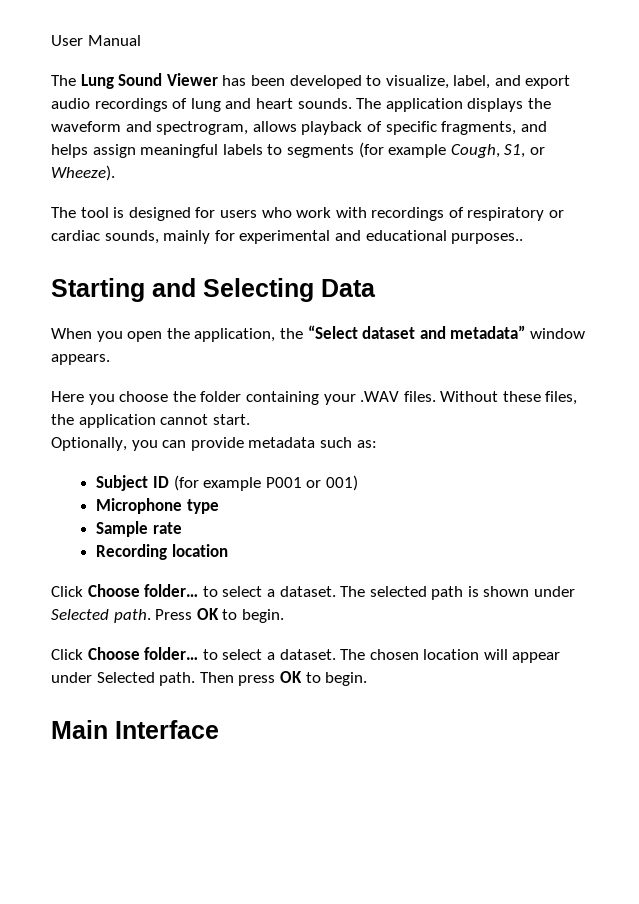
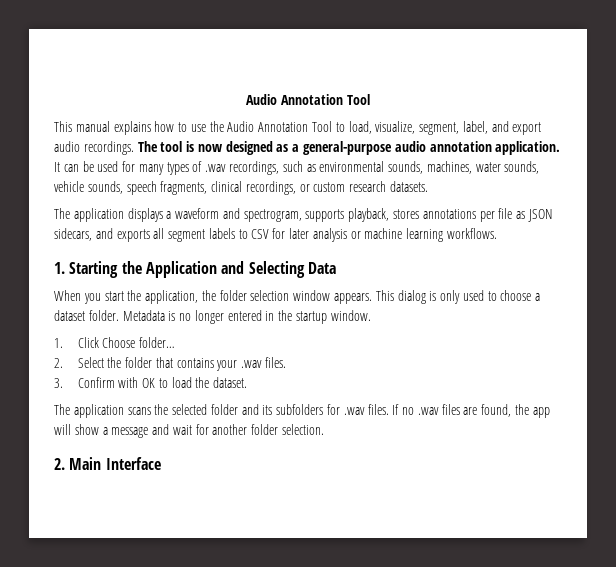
[51,35,141,46] [51,73,571,89] [51,98,352,112] User Manual // The Lung Sound Viewer has been developed to visualize, label, and export audio recordings of lung and heart sounds. -> [246,94,370,105] [54,121,542,135] [54,141,561,155] [54,161,540,175] [54,181,429,195] Audio Annotation Tool // This manual explains how to use the Audio Annotation Tool to load, visualize, segment, label, and export audio recordings. The tool is now designed as a general-purpose audio annotation application. It can be used for many types of .wav recordings, such as environmental sounds, machines, water sounds, vehicle sounds, speech fragments, clinical recordings, or custom research datasets. //
[527,98,551,109] the -> [166,211,172,219] a
[252,121,547,135] [51,142,545,158] [51,165,115,181] [51,207,565,221] [51,230,524,244] [51,278,145,302] allows playback of specific fragments, and helps assign meaningful labels to segments (for example Cough, S1, or Wheeze). // The tool is designed for users who work with recordings of respiratory or cardiac sounds, mainly for experimental and educational purposes.. // Starting -> [305,208,552,222] [54,228,497,242] [54,261,217,278] supports playback, stores annotations per file as JSON sidecars, and exports all segment labels to CSV for later analysis or machine learning workflows. // 1. Starting the Application
[127,331,163,342] open -> [104,291,124,301] start
[307,325,585,339] [51,354,110,365] [51,391,578,405] [51,414,250,428] [51,437,377,451] [96,475,359,491] [96,498,220,514] [96,521,183,537] [96,544,229,560] [51,584,576,600] [51,608,284,623] [51,647,561,663] [51,671,368,686] “Select dataset and metadata” window appears. // Here you choose the folder containing your .WAV files. Without these files, the application cannot start. // Optionally, you can provide metadata such as: // Subject ID (for example P001 or 001) // Microphone type // Sample rate // Recording location // Click Choose folder… to select a dataset. The selected path is shown under Selected path. Press OK to begin. // Click Choose folder… to select a dataset. The chosen location will appear under Selected path. Then press OK to begin. // -> [219,290,541,304] [54,310,371,324] [54,337,176,348] [54,357,287,371] [54,377,248,388] [54,404,550,418] [54,424,325,438] [54,458,65,470] folder selection window appears. This dialog is only used to choose a dataset folder. Metadata is no longer entered in the startup window. // 1. Click Choose folder… // 2. Select the folder that contains your .wav files. // 3. Confirm with OK to load the dataset. // The application scans the selected folder and its subfolders for .wav files. If no .wav files are found, the app will show a message and wait for another folder selection. // 2.

